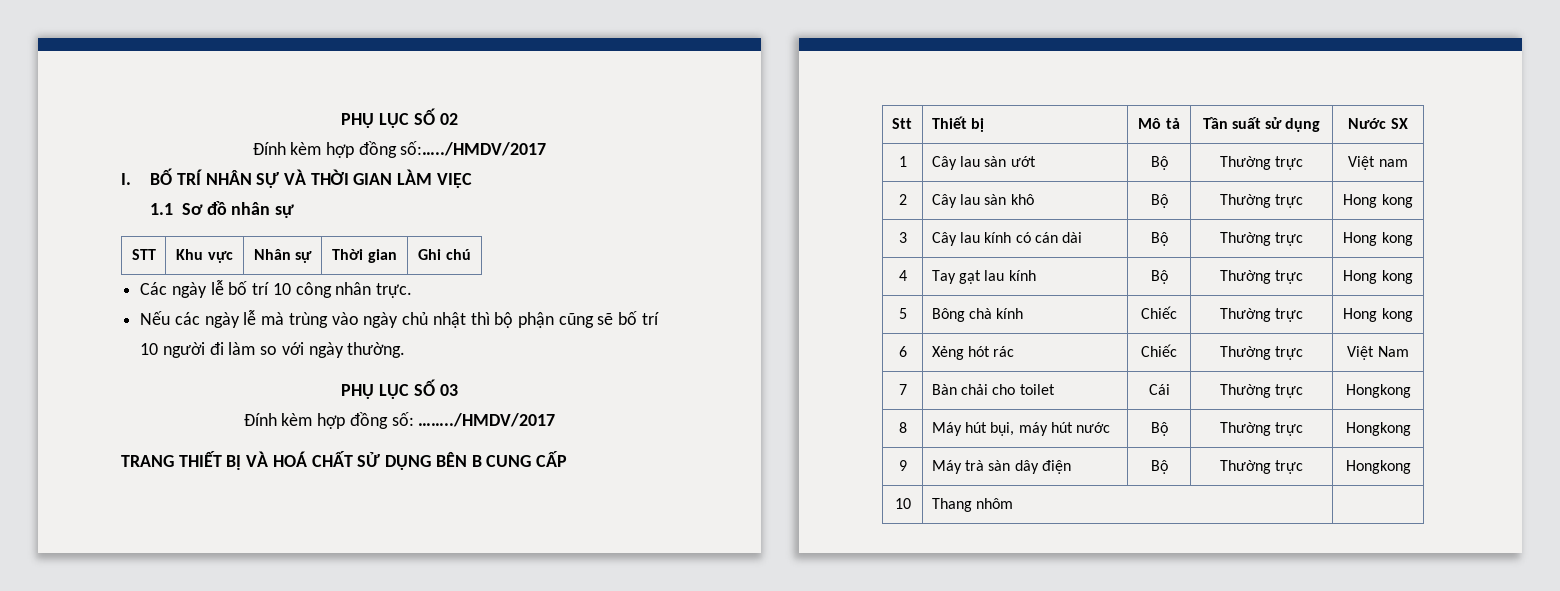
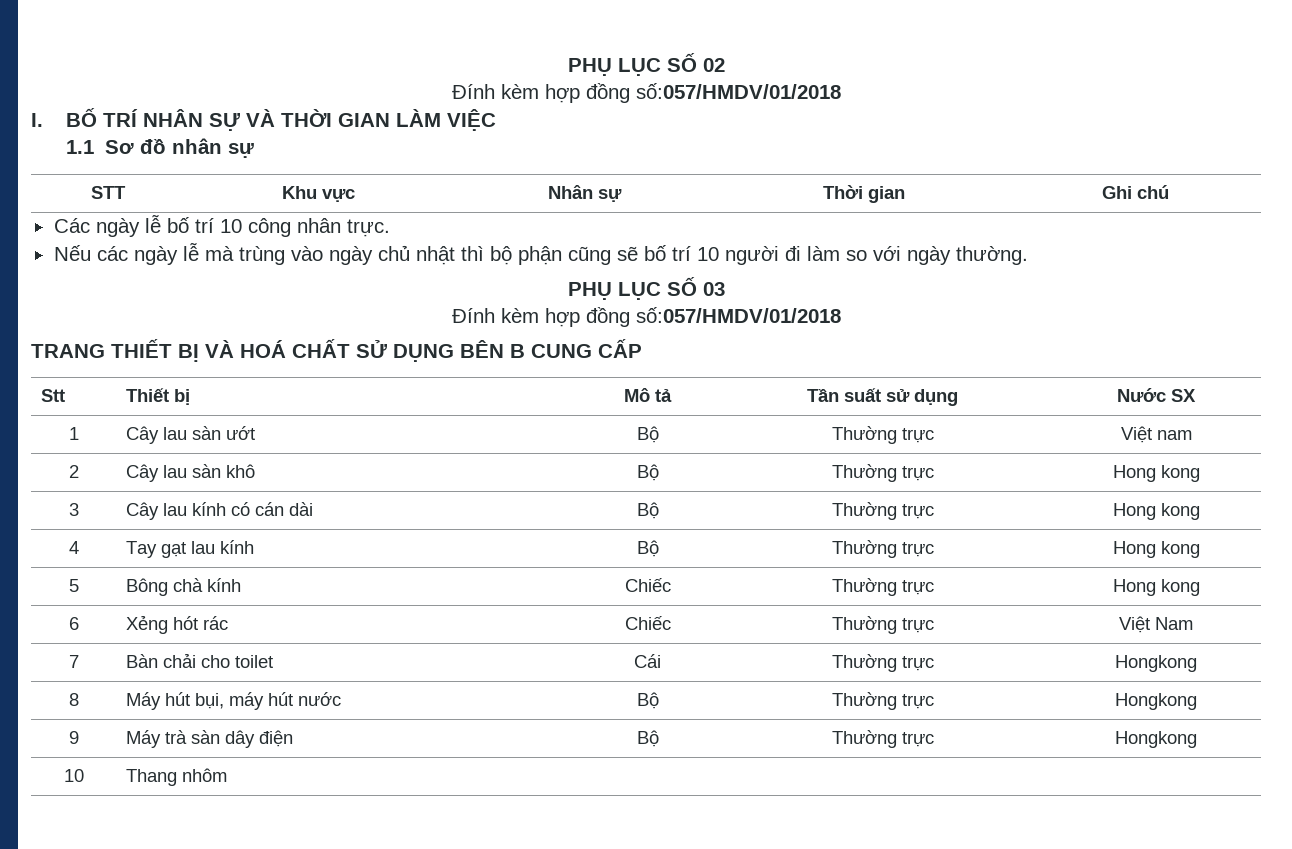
[400,141,547,156] số:…../HMDV/2017 -> [635,83,841,99] số:057/HMDV/01/2018
[391,412,556,427] số: ……../HMDV/2017 -> [635,307,841,323] số:057/HMDV/01/2018

